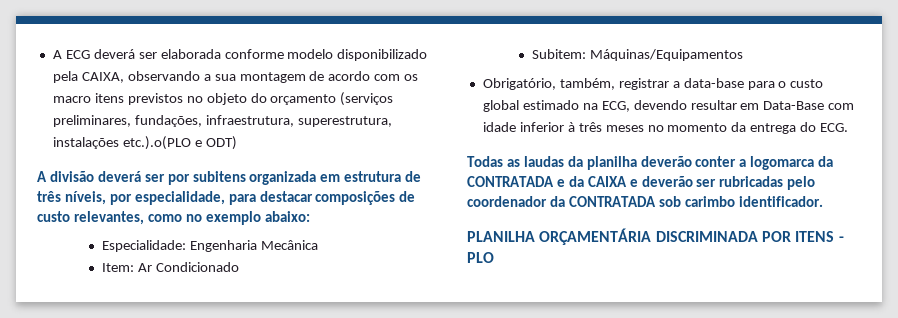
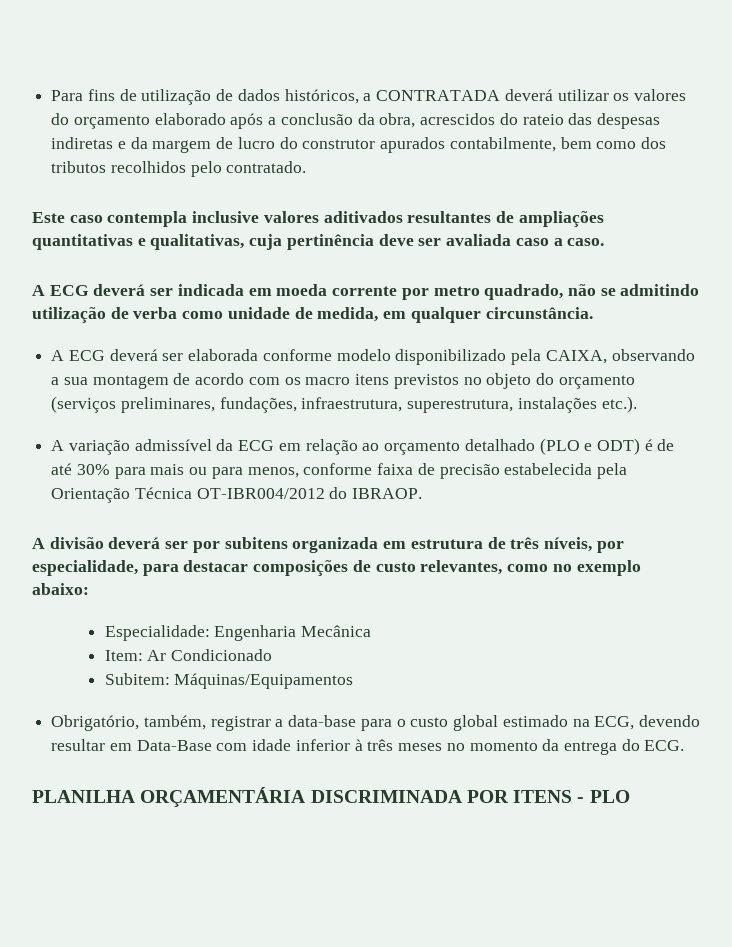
(52, 54) none -> [51,89,686,105] [51,113,660,129] [51,137,666,153] [51,161,307,177] [32,211,604,227] [32,234,605,250] [32,284,700,300] [32,307,593,323] Para fins de utilização de dados históricos, a CONTRATADA deverá utilizar os valores do orçamento elaborado após a conclusão da obra, acrescidos do rateio das despesas indiretas e da margem de lucro do construtor apurados contabilmente, bem como dos tributos recolhidos pelo contratado. // Este caso contempla inclusive valores aditivados resultantes de ampliações quantitativas e qualitativas, cuja pertinência deve ser avaliada caso a caso. // A ECG deverá ser indicada em moeda corrente por metro quadrado, não se admitindo utilização de verba como unidade de medida, em qualquer circunstância. //
[122,136,237,150] etc.).o(PLO e ODT) -> [601,396,637,413] [51,438,675,455] [51,463,627,479] [51,487,423,503] etc.). // A variação admissível da ECG em relação ao orçamento detalhado (PLO e ODT) é de até 30% para mais ou para menos, conforme faixa de precisão estabelecida pela Orientação Técnica OT-IBR004/2012 do IBRAOP.
[467,156,834,170] [467,176,816,190] [467,196,823,207] // Todas as laudas da planilha deverão conter a logomarca da CONTRATADA e da CAIXA e deverão ser rubricadas pelo coordenador da CONTRATADA sob carimbo identificador. -> (685, 745) none

